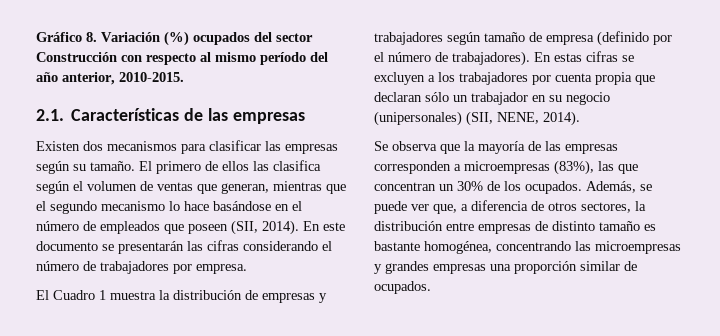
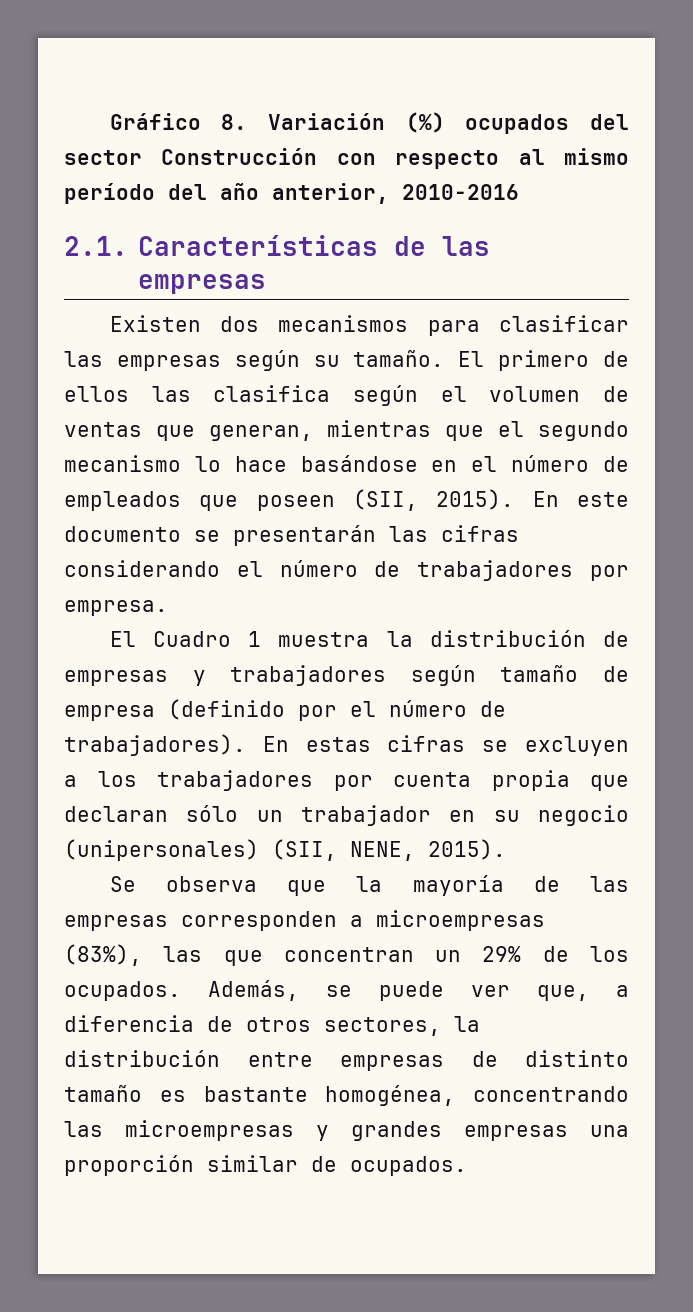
[119,72,184,82] 2010-2015. -> [402,184,519,200] 2010-2016
[262,220,299,235] 2014). -> [436,489,515,510] 2015).
[543,111,580,126] 2014). -> [428,839,506,860] 2015).
[457,181,483,191] 30% -> [482,946,522,962] 29%

